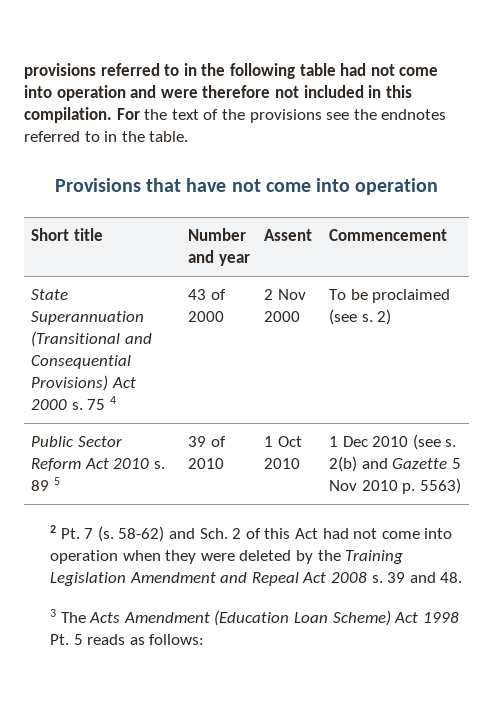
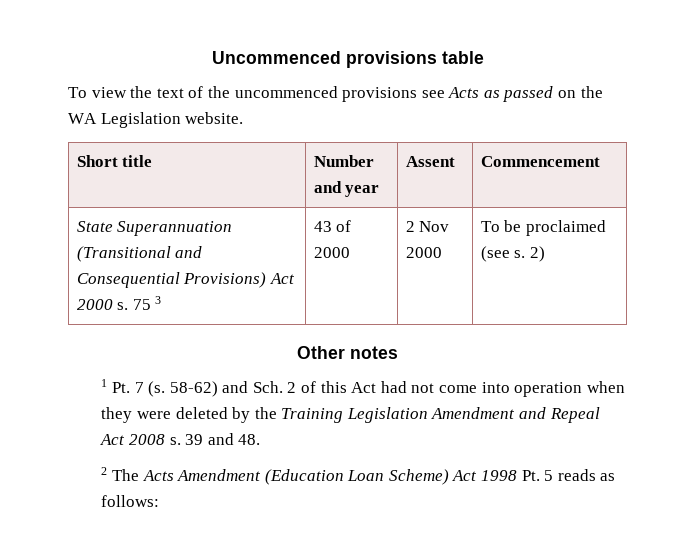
[24,63,439,79] [24,85,412,101] [24,107,140,123] provisions referred to in the following table had not come into operation and were therefore not included in this compilation. For -> [211,51,484,68] [68,87,127,98] Uncommenced provisions table // To view
(245, 114) none -> [234,86,338,98] uncommenced
[353,109,447,120] [24,131,189,142] [54,178,439,195] the endnotes referred to in the table. // Provisions that have not come into operation -> [448,86,603,102] [68,112,244,128] Acts as passed on the WA Legislation website.
[109,396,116,404] 4 -> [155,296,162,304] 3
[31,436,122,447] [31,458,165,471] [31,477,60,491] [188,436,226,447] [188,458,225,469] [264,436,302,447] [264,458,301,469] [329,434,457,450] [329,456,461,472] [329,478,461,494] [50,525,57,533] // Public Sector Reform Act 2010 s. 89 5 | 39 of 2010 | 1 Oct 2010 | 1 Dec 2010 (see s. 2(b) and Gazette 5 Nov 2010 p. 5563) // 2 -> [297,346,398,359] [101,379,108,387] // Other notes // 1
[50,609,57,617] 3 -> [101,467,108,475] 2

